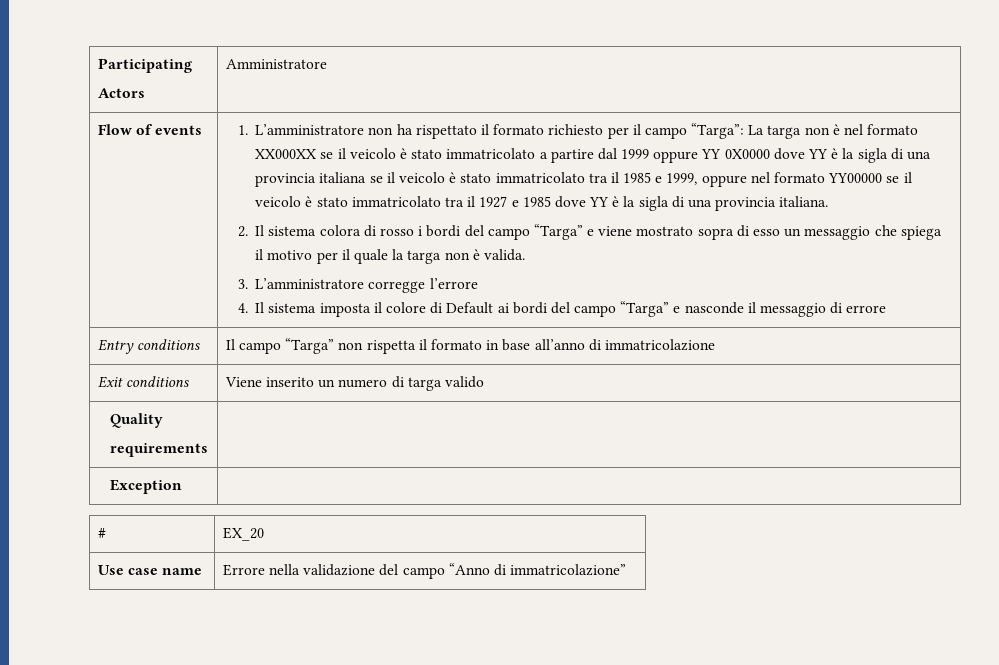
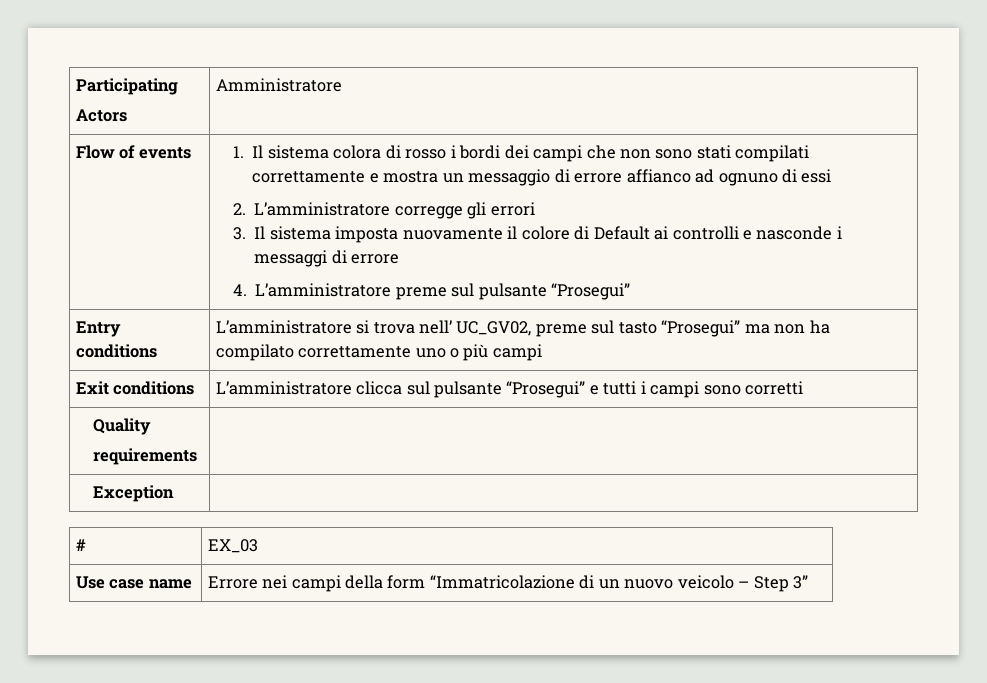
[255,123,919,139] [255,148,931,163] [255,172,912,187] [255,196,829,211] [237,226,248,237] L’amministratore non ha rispettato il formato richiesto per il campo “Targa”: La targa non è nel formato XX000XX se il veicolo è stato immatricolato a partire dal 1999 oppure YY 0X0000 dove YY è la sigla di una provincia italiana se il veicolo è stato immatricolato tra il 1985 e 1999, oppure nel formato YY00000 se il veicolo è stato immatricolato tra il 1927 e 1985 dove YY è la sigla di una provincia italiana. // 2. -> (245, 152) none
[464,224,942,240] [255,249,525,264] [237,278,478,293] [237,303,248,313] del campo “Targa” e viene mostrato sopra di esso un messaggio che spiega il motivo per il quale la targa non è valida. // 3. L’amministratore corregge l’errore // 4. -> [504,145,810,162] [252,169,832,186] [233,202,535,219] [233,227,247,240] dei campi che non sono stati compilati correttamente e mostra un messaggio di errore affianco ad ognuno di essi // 2. L’amministratore corregge gli errori // 3.
(371, 310) none -> [402,228,503,240] nuovamente
[512,301,887,317] [97,339,201,354] [225,338,715,354] [97,376,190,388] [224,376,485,391] bordi del campo “Targa” e nasconde il messaggio di errore // Entry conditions | Il campo “Targa” non rispetta il formato in base all’anno di immatricolazione // Exit conditions | Viene inserito un numero di targa valido -> [672,226,842,240] [254,250,400,267] [233,283,631,300] [75,321,121,337] [75,344,157,358] [215,320,830,337] [215,344,542,361] [75,381,195,395] [215,381,804,398] controlli e nasconde i messaggi di errore // 4. L’amministratore preme sul pulsante “Prosegui” // Entry conditions | L’amministratore si trova nell’ UC_GV02, preme sul tasto “Prosegui” ma non ha compilato correttamente uno o più campi // Exit conditions | L’amministratore clicca sul pulsante “Prosegui” e tutti i campi sono corretti
[222,527,264,541] EX_20 -> [207,539,258,553] EX_03
[269,563,627,579] nella validazione del campo “Anno di immatricolazione” -> [262,575,809,592] nei campi della form “Immatricolazione di un nuovo veicolo – Step 3”

